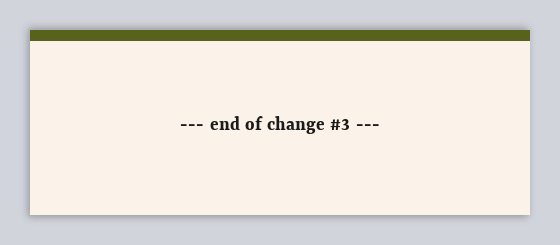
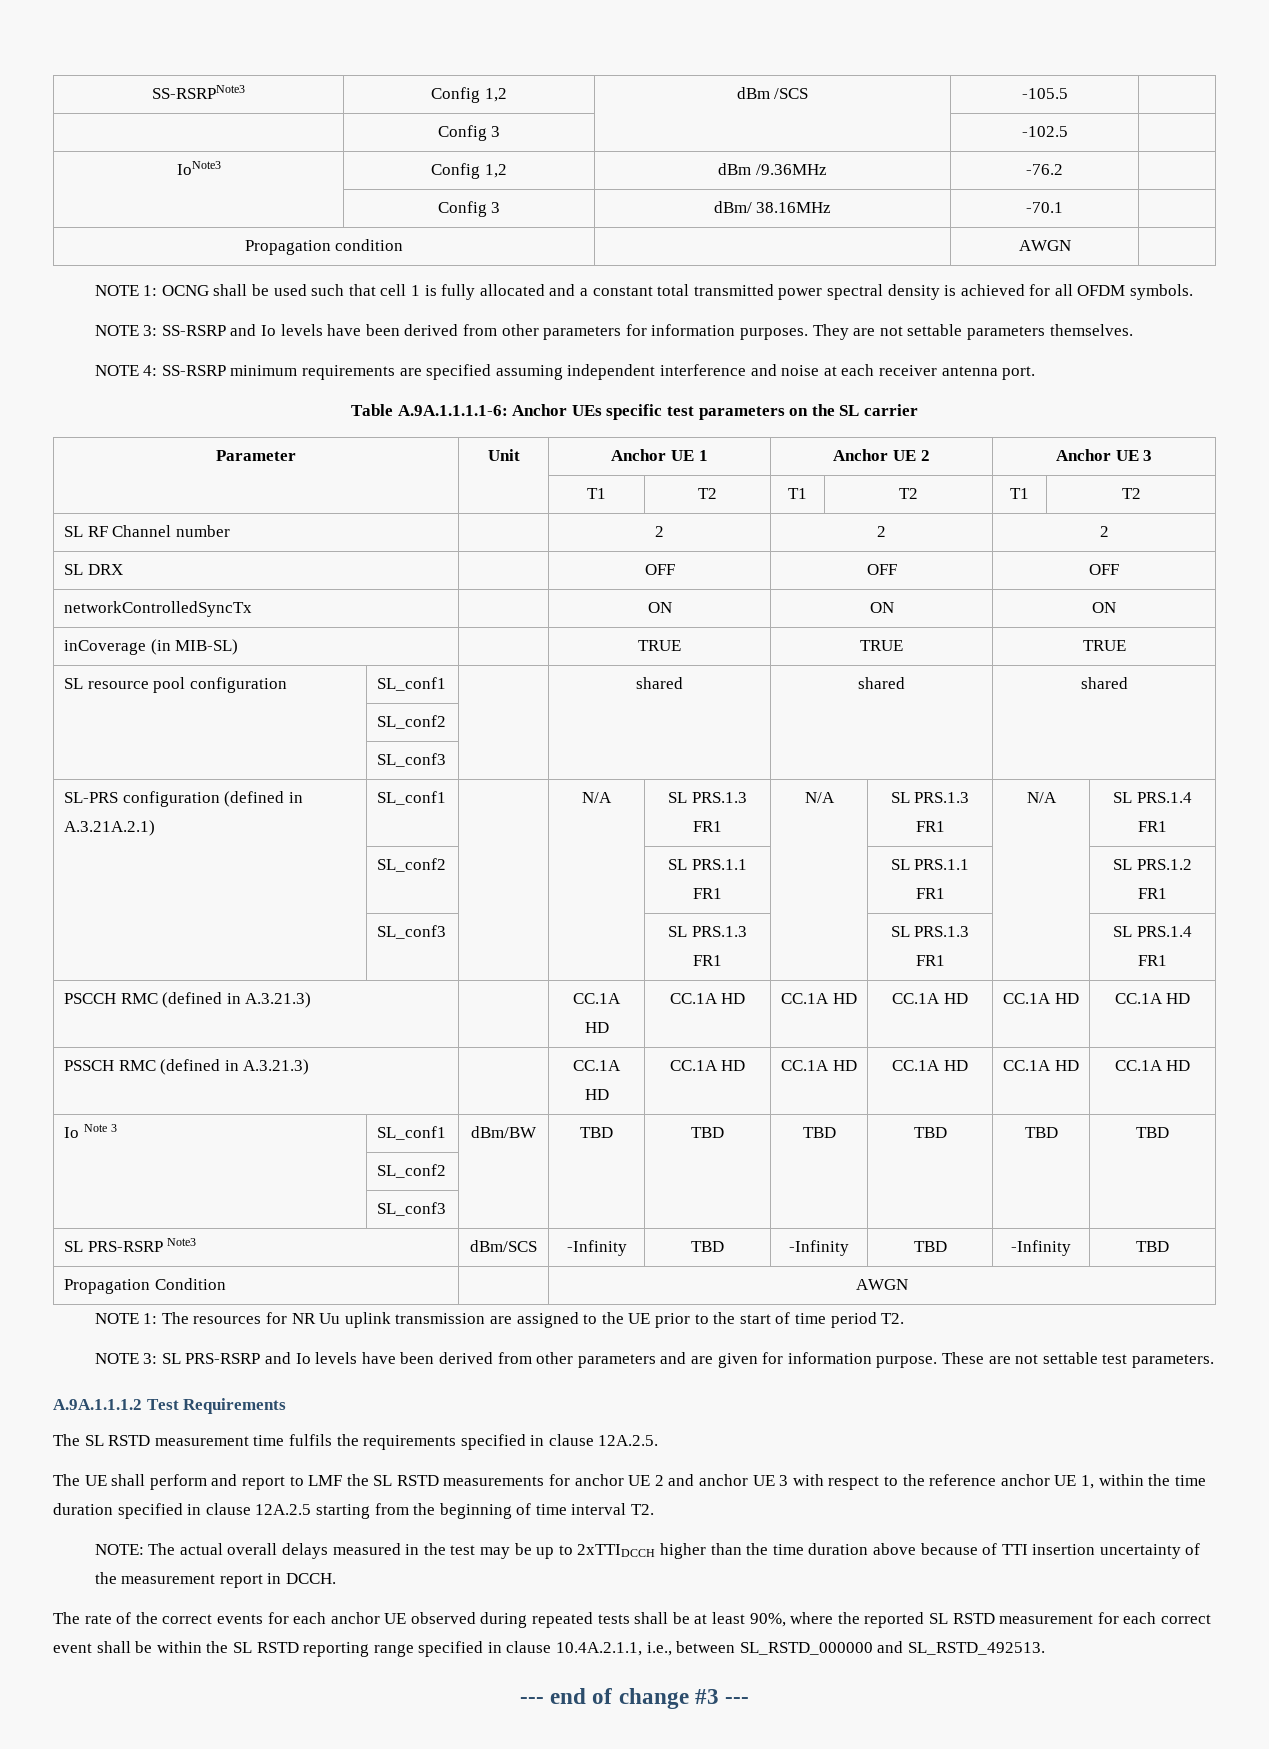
(180, 127) none -> [152,85,245,99] [431,87,507,103] [736,87,809,99] [1021,88,1068,99] [437,125,501,141] [1021,126,1068,137] [176,161,221,175] [431,163,507,179] [718,163,827,175] [1026,164,1063,175] [437,201,501,217] [713,201,832,213] [1026,202,1063,213] [244,239,404,255] [1018,240,1071,251] [94,284,1194,300] [94,324,1133,340] [94,364,1036,380] [351,404,918,420] [216,450,296,461] [487,449,520,461] [611,449,708,461] [833,449,930,461] [1055,449,1153,461] [587,488,606,499] [698,488,717,499] [788,488,807,499] [899,488,918,499] [1010,488,1029,499] [1121,488,1141,499] [63,525,230,537] [655,526,664,537] [877,526,886,537] [1099,526,1109,537] [63,564,123,575] [644,564,675,575] [866,564,897,575] [1089,564,1119,575] [63,601,252,617] [647,602,672,613] [869,602,894,613] [1092,602,1116,613] [63,639,239,655] [638,640,681,651] [860,640,903,651] [1082,640,1126,651] [63,677,287,693] [376,677,446,691] [636,677,683,689] [858,677,905,689] [1080,677,1128,689] [376,715,446,729] [376,753,446,767] [63,791,303,807] [63,820,155,836] [376,791,446,805] [582,792,612,803] [668,792,747,803] [693,821,722,832] [804,792,835,803] [890,792,970,803] [915,821,945,832] [1026,792,1057,803] [1113,792,1192,803] [1138,821,1167,832] [376,858,446,872] [668,859,747,870] [693,888,722,899] [890,859,970,870] [915,888,945,899] [1113,859,1192,870] [1138,888,1167,899] [376,925,446,939] [668,926,747,937] [693,955,722,966] [890,926,970,937] [915,955,945,966] [1113,926,1192,937] [1138,955,1167,966] [63,992,312,1008] [573,993,621,1004] [584,1022,609,1033] [669,993,746,1004] [781,993,857,1004] [892,993,968,1004] [1003,993,1079,1004] [1114,993,1191,1004] [63,1059,310,1075] [573,1060,621,1071] [584,1089,609,1100] [669,1060,746,1071] [781,1060,857,1071] [892,1060,968,1071] [1003,1060,1079,1071] [1114,1060,1191,1071] [63,1124,118,1138] [376,1126,446,1140] [471,1126,537,1138] [580,1127,613,1138] [691,1127,724,1138] [802,1127,836,1138] [913,1127,947,1138] [1024,1127,1058,1138] [1136,1127,1169,1138] [376,1164,446,1178] [376,1202,446,1216] [63,1238,197,1252] [470,1240,537,1252] [566,1240,627,1256] [691,1241,724,1252] [789,1240,849,1256] [913,1241,947,1252] [1011,1240,1071,1256] [1136,1241,1169,1252] [63,1278,226,1294] [856,1279,908,1290] [94,1312,905,1328] [94,1352,1214,1368] [53,1398,287,1414] [53,1434,659,1450] [53,1474,1206,1490] [53,1503,655,1519] [94,1543,1201,1559] [94,1572,337,1588] [53,1612,1211,1628] [53,1641,1046,1657] SS-RSRPNote3 | Config 1,2 | dBm /SCS | -105.5 | // | Config 3 | | -102.5 | // IoNote3 | Config 1,2 | dBm /9.36MHz | -76.2 | // | Config 3 | dBm/ 38.16MHz | -70.1 | // Propagation condition | | AWGN | // NOTE 1: OCNG shall be used such that cell 1 is fully allocated and a constant total transmitted power spectral density is achieved for all OFDM symbols. // NOTE 3: SS-RSRP and Io levels have been derived from other parameters for information purposes. They are not settable parameters themselves. // NOTE 4: SS-RSRP minimum requirements are specified assuming independent interference and noise at each receiver antenna port. // Table A.9A.1.1.1.1-6: Anchor UEs specific test parameters on the SL carrier // Parameter | Unit | Anchor UE 1 | Anchor UE 2 | Anchor UE 3 // | | T1 | T2 | T1 | T2 | T1 | T2 // SL RF Channel number | | 2 | 2 | 2 // SL DRX | | OFF | OFF | OFF // networkControlledSyncTx | | ON | ON | ON // inCoverage (in MIB-SL) | | TRUE | TRUE | TRUE // SL resource pool configuration | SL_conf1 | | shared | shared | shared // | SL_conf2 | | | | // | SL_conf3 | | | | // SL-PRS configuration (defined in A.3.21A.2.1) | SL_conf1 | | N/A | SL PRS.1.3 FR1 | N/A | SL PRS.1.3 FR1 | N/A | SL PRS.1.4 FR1 // | SL_conf2 | | | SL PRS.1.1 FR1 | | SL PRS.1.1 FR1 | | SL PRS.1.2 FR1 // | SL_conf3 | | | SL PRS.1.3 FR1 | | SL PRS.1.3 FR1 | | SL PRS.1.4 FR1 // PSCCH RMC (defined in A.3.21.3) | | CC.1A HD | CC.1A HD | CC.1A HD | CC.1A HD | CC.1A HD | CC.1A HD // PSSCH RMC (defined in A.3.21.3) | | CC.1A HD | CC.1A HD | CC.1A HD | CC.1A HD | CC.1A HD | CC.1A HD // Io Note 3 | SL_conf1 | dBm/BW | TBD | TBD | TBD | TBD | TBD | TBD // | SL_conf2 | | | | | | | // | SL_conf3 | | | | | | | // SL PRS-RSRP Note3 | dBm/SCS | -Infinity | TBD | -Infinity | TBD | -Infinity | TBD // Propagation Condition | | AWGN // NOTE 1: The resources for NR Uu uplink transmission are assigned to the UE prior to the start of time period T2. // NOTE 3: SL PRS-RSRP and Io levels have been derived from other parameters and are given for information purpose. These are not settable test parameters. // A.9A.1.1.1.2 Test Requirements // The SL RSTD measurement time fulfils the requirements specified in clause 12A.2.5. // The UE shall perform and report to LMF the SL RSTD measurements for anchor UE 2 and anchor UE 3 with respect to the reference anchor UE 1, within the time duration specified in clause 12A.2.5 starting from the beginning of time interval T2. // NOTE: The actual overall delays measured in the test may be up to 2xTTIDCCH higher than the time duration above because of TTI insertion uncertainty of the measurement report in DCCH. // The rate of the correct events for each anchor UE observed during repeated tests shall be at least 90%, where the reported SL RSTD measurement for each correct event shall be within the SL RSTD reporting range specified in clause 10.4A.2.1.1, i.e., between SL_RSTD_000000 and SL_RSTD_492513. //

